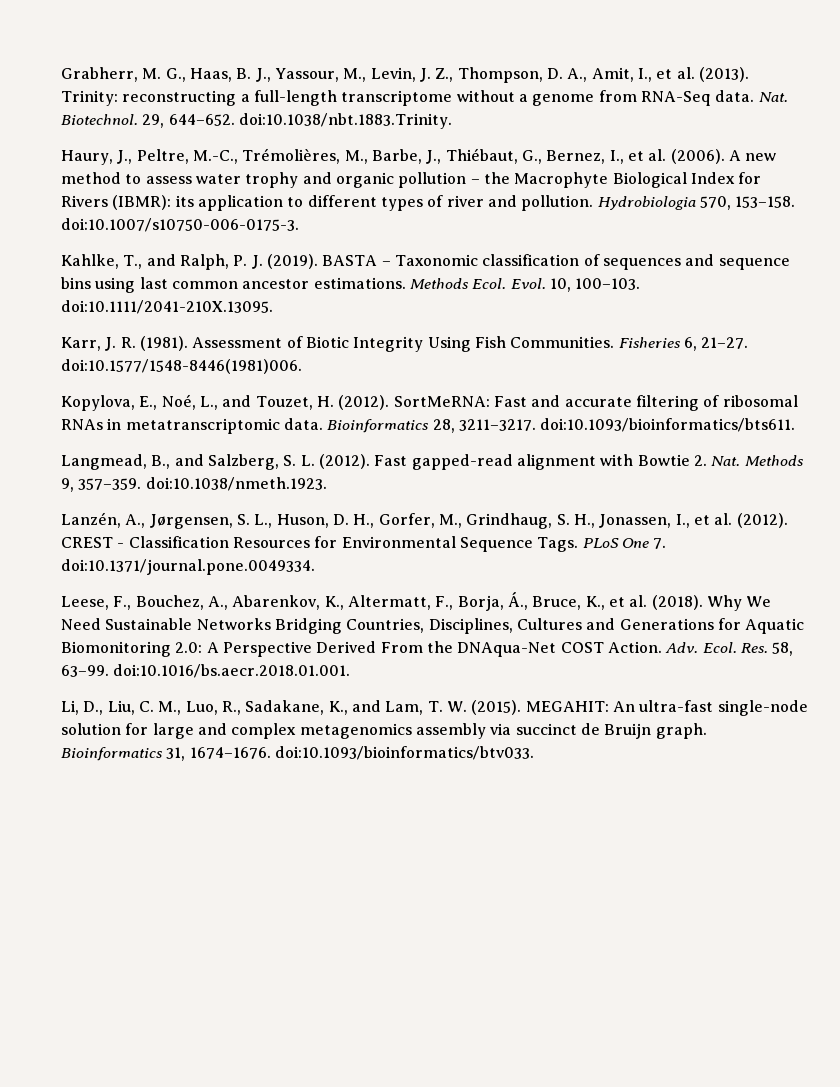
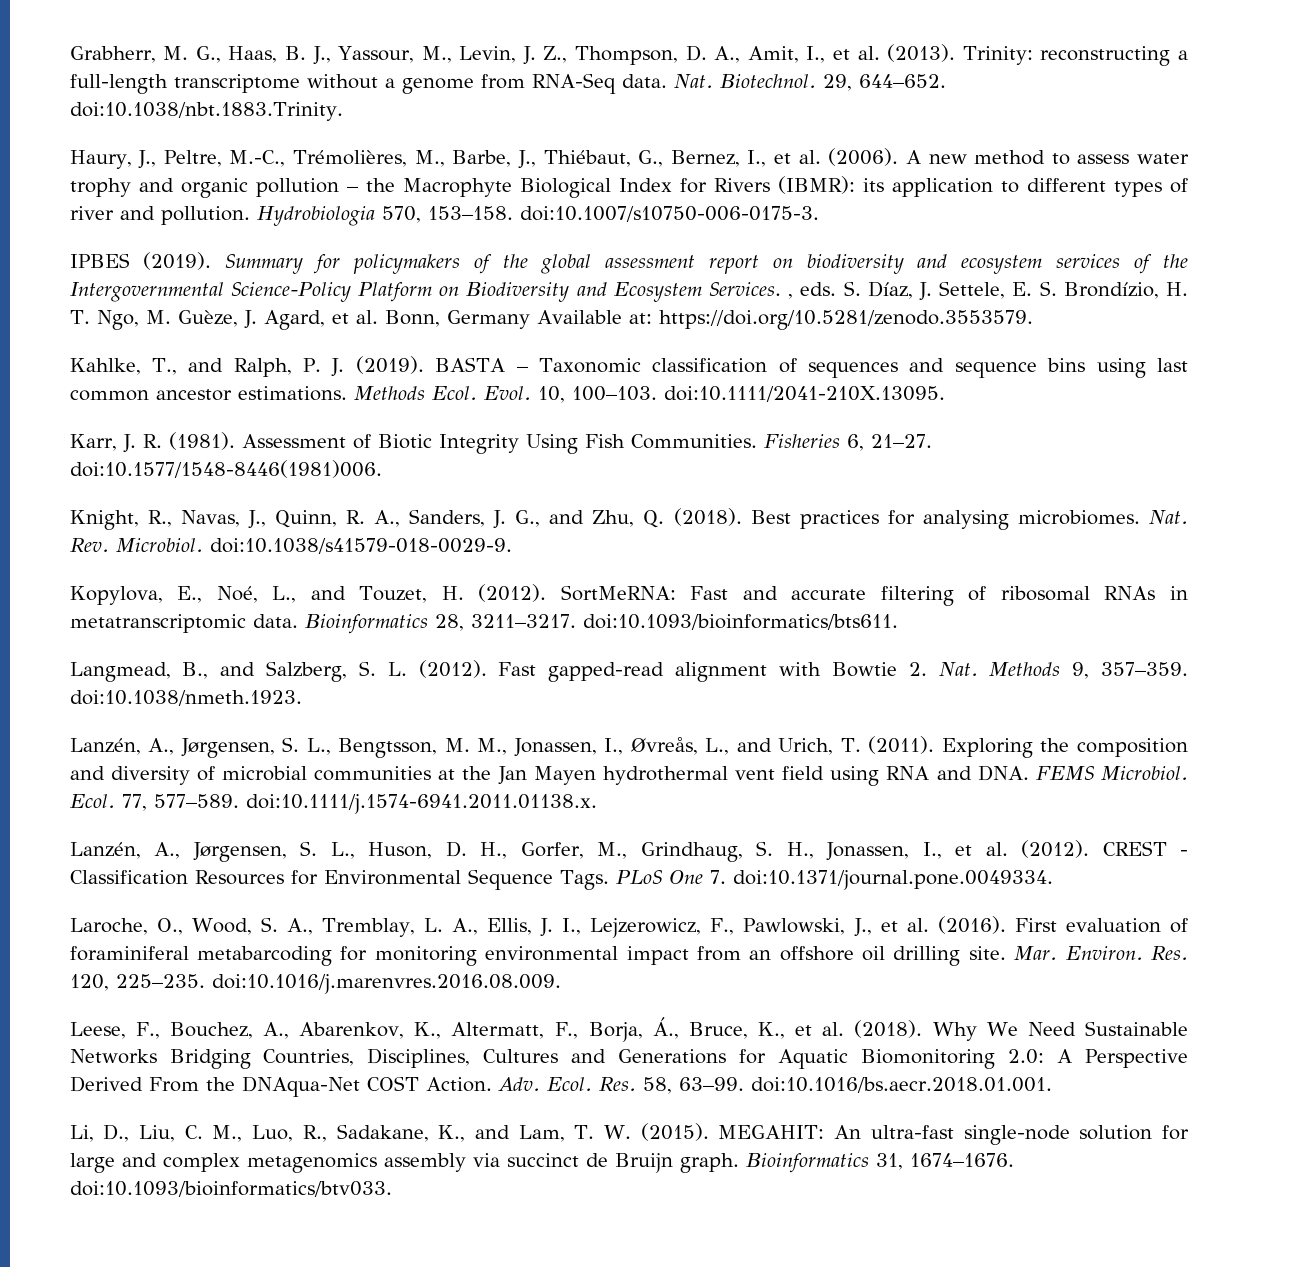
(300, 225) none -> [69,252,1188,274] [69,281,1188,302] [69,310,1033,330] // IPBES (2019). Summary for policymakers of the global assessment report on biodiversity and ecosystem services of the Intergovernmental Science-Policy Platform on Biodiversity and Ecosystem Services. , eds. S. Díaz, J. Settele, E. S. Brondízio, H. T. Ngo, M. Guèze, J. Agard, et al. Bonn, Germany Available at: https://doi.org/10.5281/zenodo.3553579.
(303, 366) none -> [69,508,1188,530] [69,538,512,554] // Knight, R., Navas, J., Quinn, R. A., Sanders, J. G., and Zhu, Q. (2018). Best practices for analysing microbiomes. Nat. Rev. Microbiol. doi:10.1038/s41579-018-0029-9.
(327, 484) none -> [69,736,1188,758] [69,765,1188,786] [69,794,597,814] // Lanzén, A., Jørgensen, S. L., Bengtsson, M. M., Jonassen, I., Øvreås, L., and Urich, T. (2011). Exploring the composition and diversity of microbial communities at the Jan Mayen hydrothermal vent field using RNA and DNA. FEMS Microbiol. Ecol. 77, 577–589. doi:10.1111/j.1574-6941.2011.01138.x.
(316, 567) none -> [69,916,1188,938] [69,946,1188,966] [69,974,561,994] // Laroche, O., Wood, S. A., Tremblay, L. A., Ellis, J. I., Lejzerowicz, F., Pawlowski, J., et al. (2016). First evaluation of foraminiferal metabarcoding for monitoring environmental impact from an offshore oil drilling site. Mar. Environ. Res. 120, 225–235. doi:10.1016/j.marenvres.2016.08.009.

